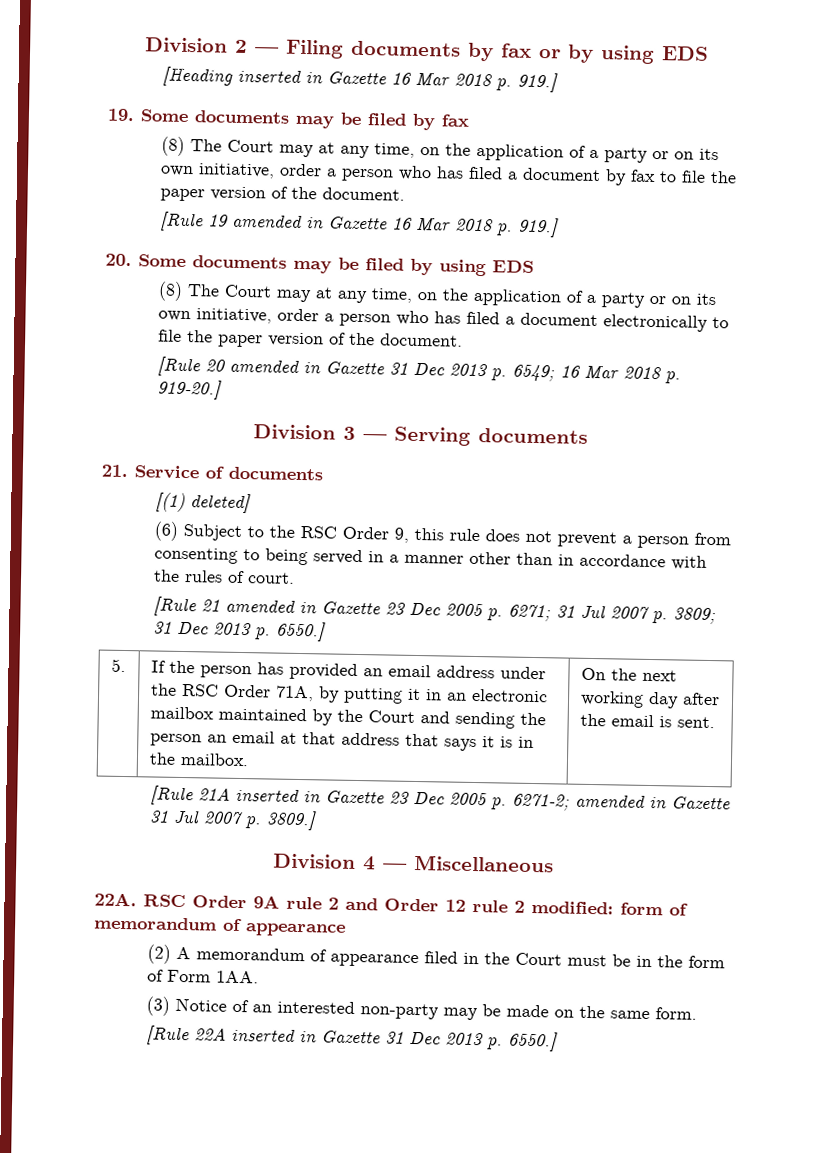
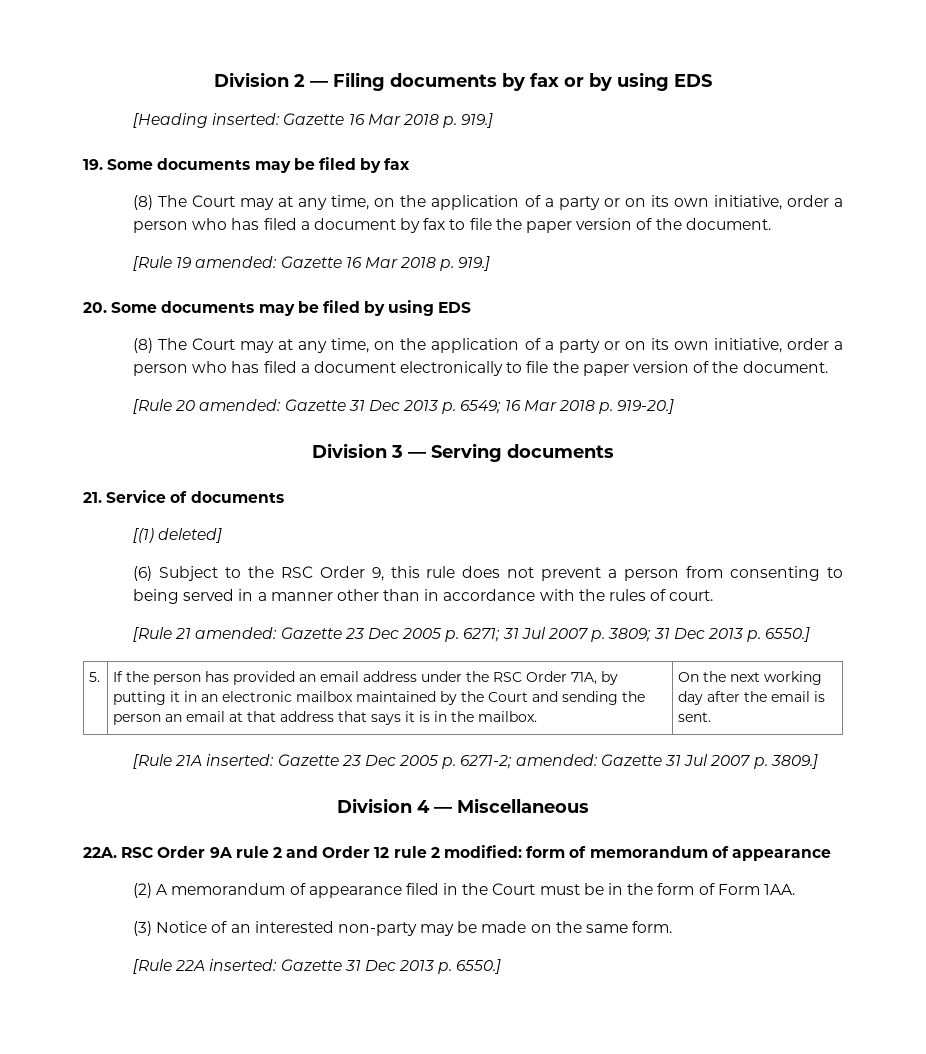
[237,68,324,84] inserted in -> [212,113,281,125] inserted:
[232,213,325,229] amended in -> [195,256,278,268] amended:
[229,358,322,374] amended in -> [199,399,282,411] amended:
[225,598,318,614] amended in -> [195,627,278,639] amended:
[235,787,322,803] inserted in -> [206,754,275,766] inserted:
[575,793,668,809] amended in -> [515,754,598,766] amended:
[231,1027,318,1043] inserted in -> [209,959,278,971] inserted:

